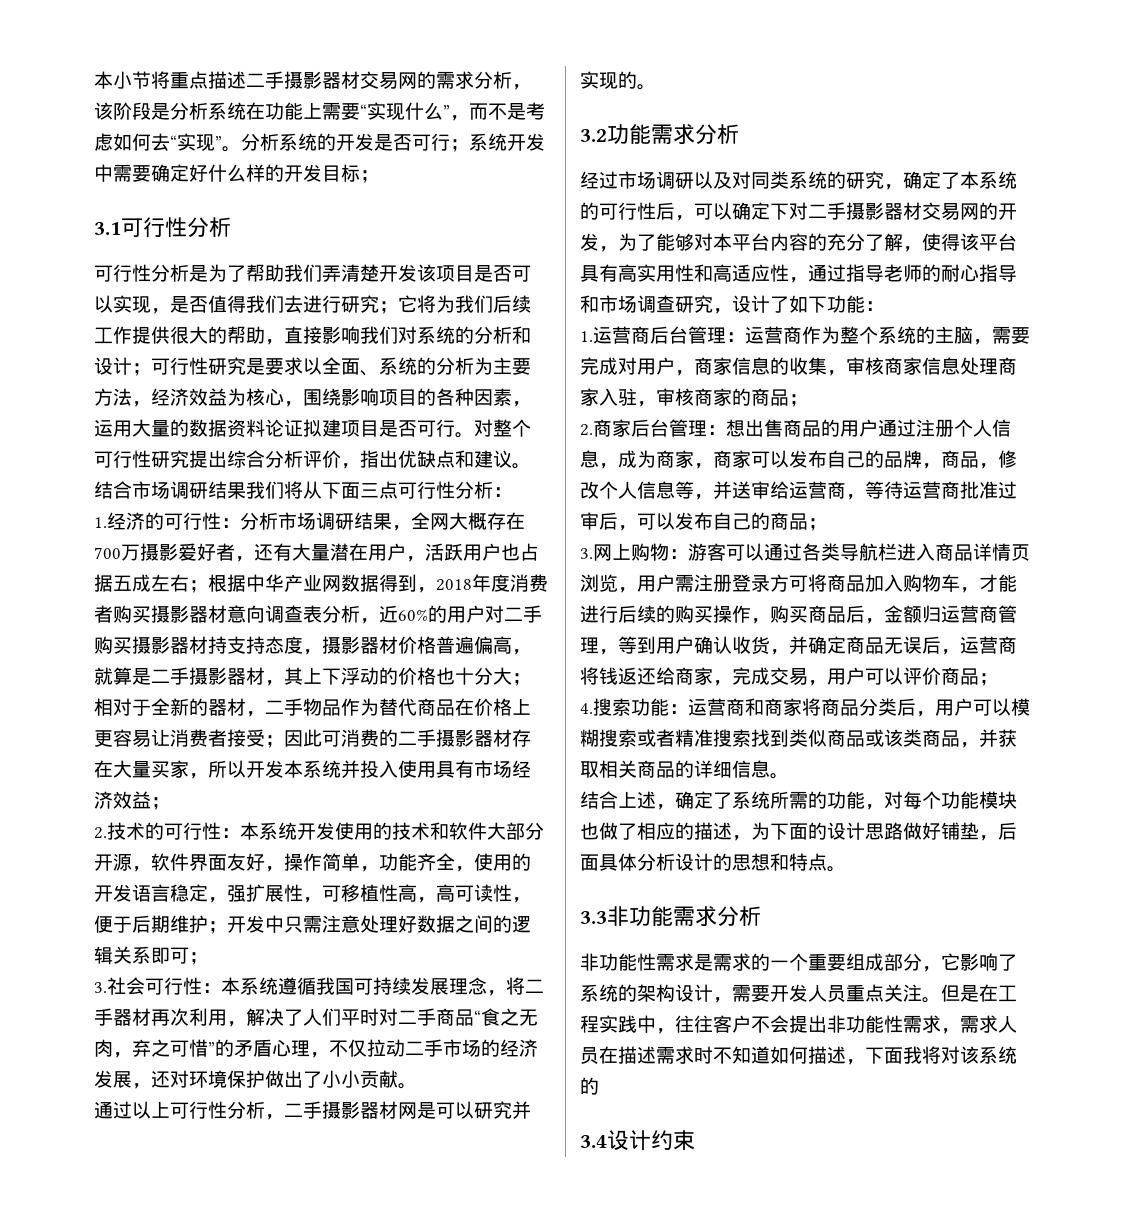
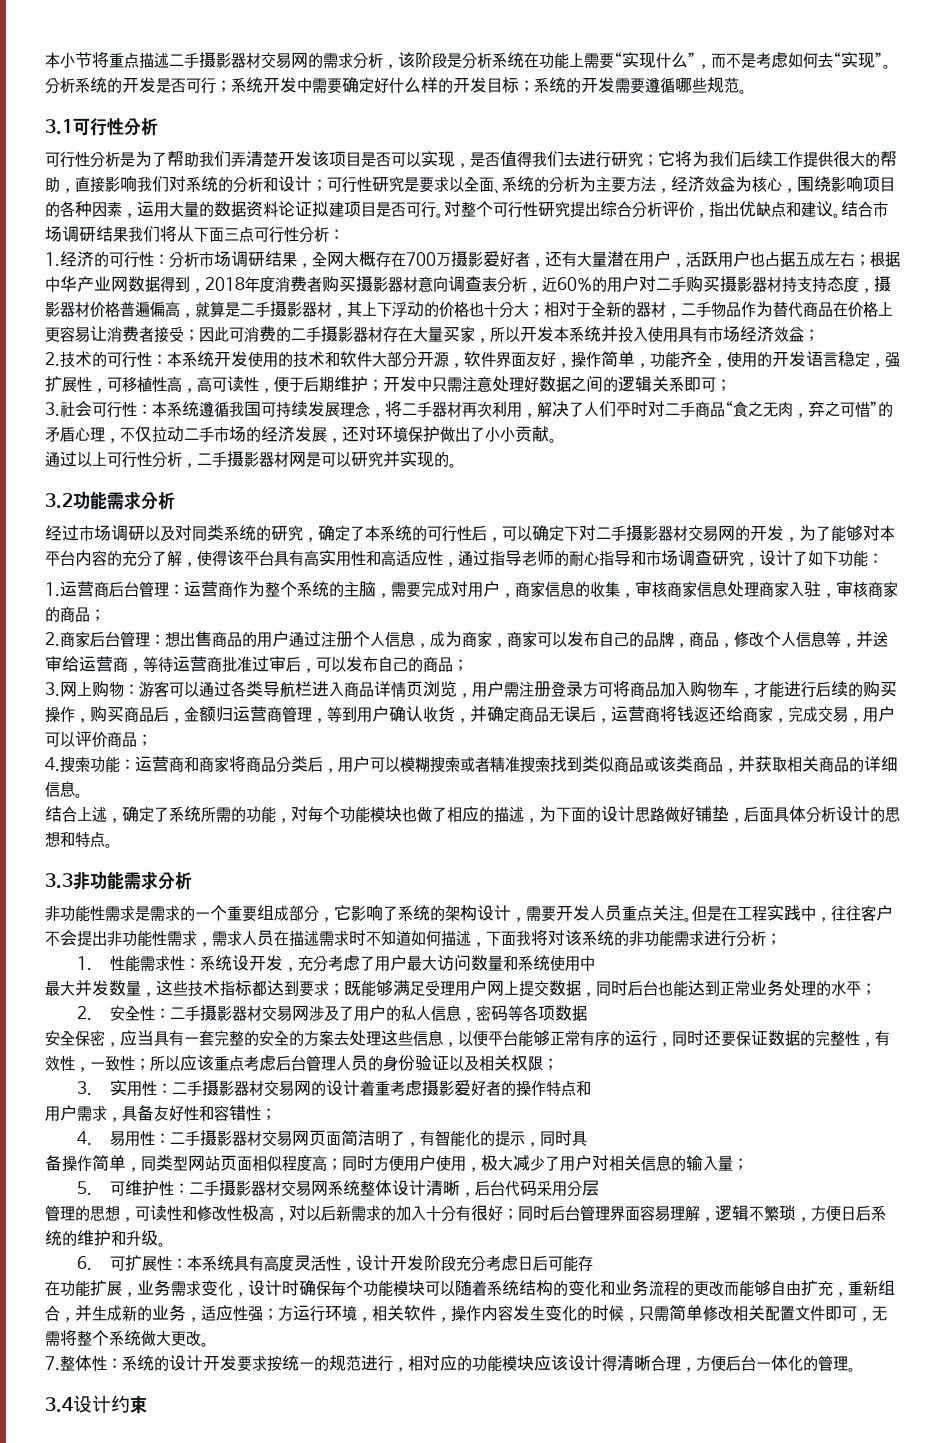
(379, 176) none -> [534,77,747,94] 系统的开发需要遵循哪些规范。
(599, 1086) none -> [629,930,781,947] [77,955,595,972] [45,980,876,997] [77,1005,587,1022] [45,1030,890,1047] [45,1055,558,1072] [77,1080,591,1097] [45,1105,276,1122] [77,1130,587,1147] [45,1155,748,1172] [77,1180,599,1197] [45,1205,886,1222] [45,1230,166,1247] [77,1255,593,1272] [45,1280,895,1297] [45,1305,887,1322] [45,1330,209,1347] [45,1355,856,1372] 非功能需求进行分析； // 1.性能需求性：系统设开发，充分考虑了用户最大访问数量和系统使用中 // 最大并发数量，这些技术指标都达到要求；既能够满足受理用户网上提交数据，同时后台也能达到正常业务处理的水平； // 2.安全性：二手摄影器材交易网涉及了用户的私人信息，密码等各项数据 // 安全保密，应当具有一套完整的安全的方案去处理这些信息，以便平台能够正常有序的运行，同时还要保证数据的完整性，有效性，一致性；所以应该重点考虑后台管理人员的身份验证以及相关权限； // 3.实用性：二手摄影器材交易网的设计着重考虑摄影爱好者的操作特点和 // 用户需求，具备友好性和容错性； // 4.易用性：二手摄影器材交易网页面简洁明了，有智能化的提示，同时具 // 备操作简单，同类型网站页面相似程度高；同时方便用户使用，极大减少了用户对相关信息的输入量； // 5.可维护性：二手摄影器材交易网系统整体设计清晰，后台代码采用分层 // 管理的思想，可读性和修改性极高，对以后新需求的加入十分有很好；同时后台管理界面容易理解，逻辑不繁琐，方便日后系统的维护和升级。 // 6.可扩展性：本系统具有高度灵活性，设计开发阶段充分考虑日后可能存 // 在功能扩展，业务需求变化，设计时确保每个功能模块可以随着系统结构的变化和业务流程的更改而能够自由扩充，重新组合，并生成新的业务，适应性强；方运行环境，相关软件，操作内容发生变化的时候，只需简单修改相关配置文件即可，无需将整个系统做大更改。 // 7.整体性：系统的设计开发要求按统一的规范进行，相对应的功能模块应该设计得清晰合理，方便后台一体化的管理。

